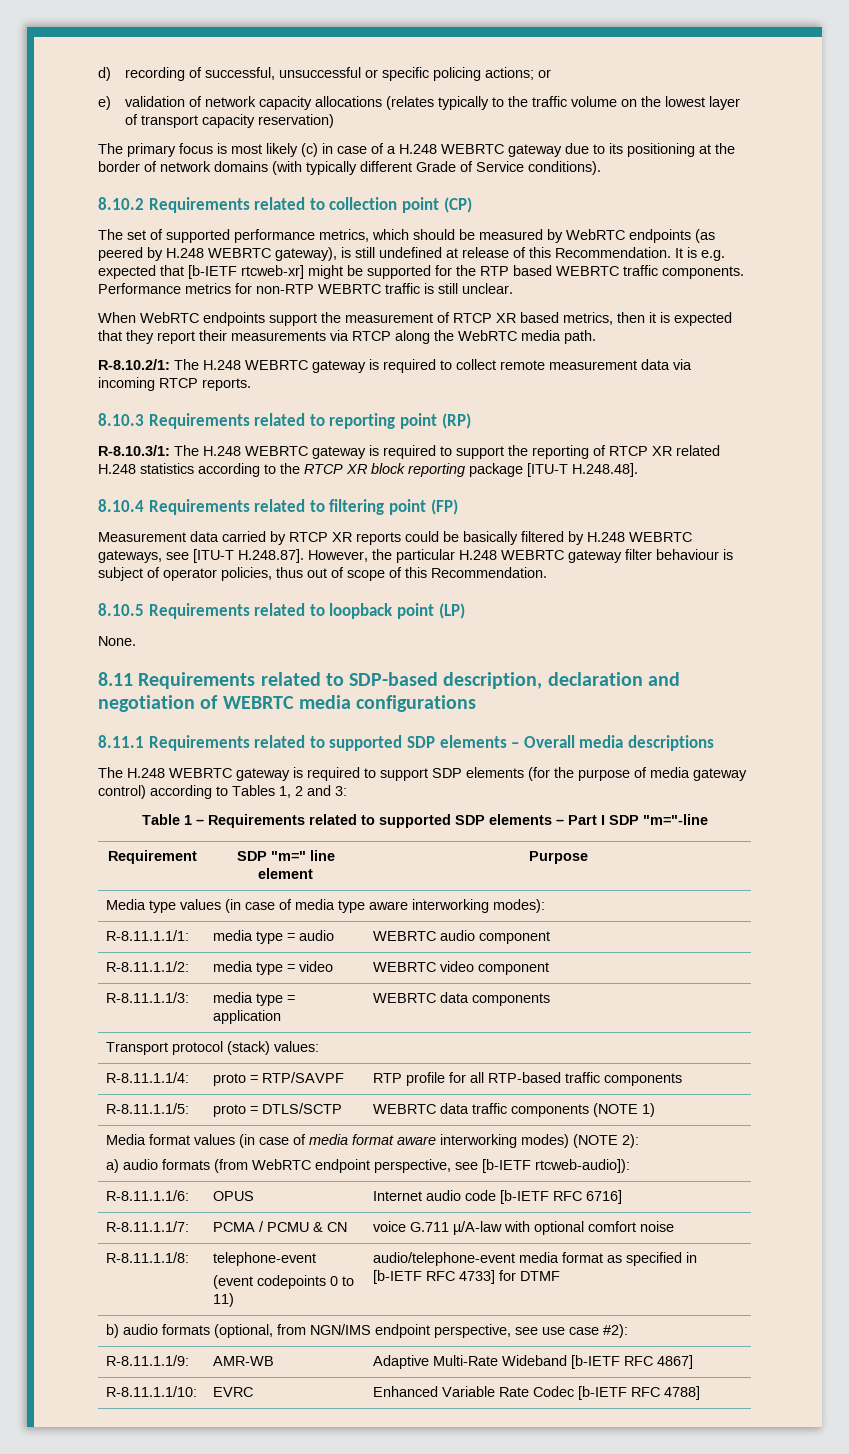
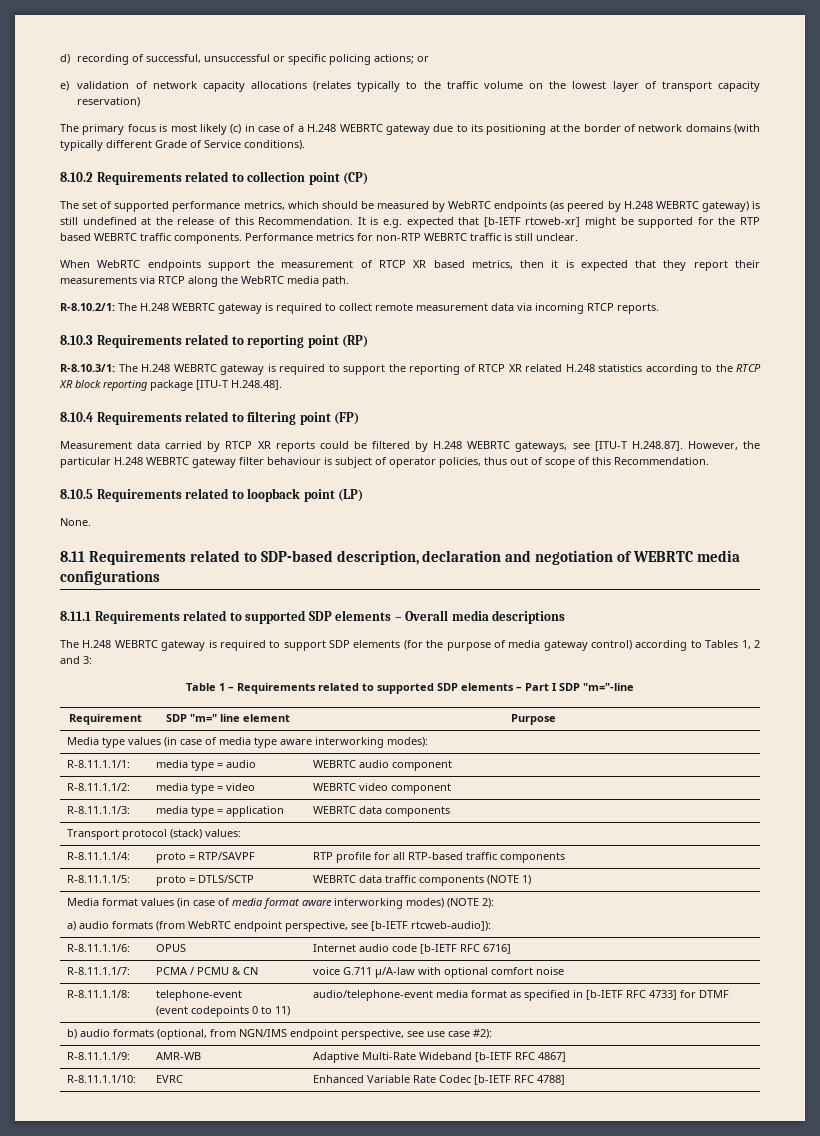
[275,247,337,261] gateway), -> [701,201,749,212] gateway)
(458, 253) none -> [155,217,173,225] the
[463,531,518,545] basically -> (367, 445) none

